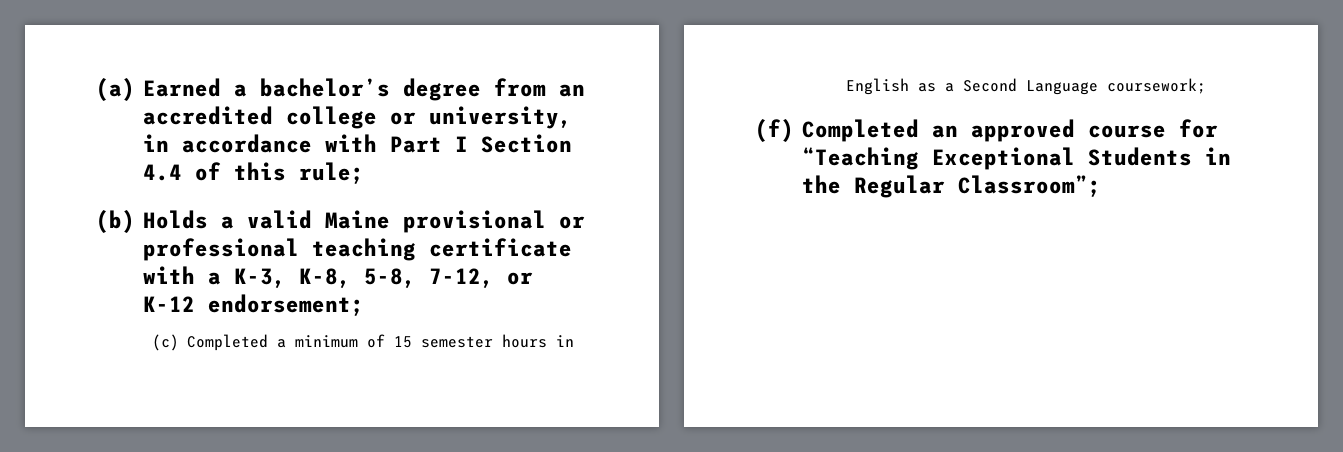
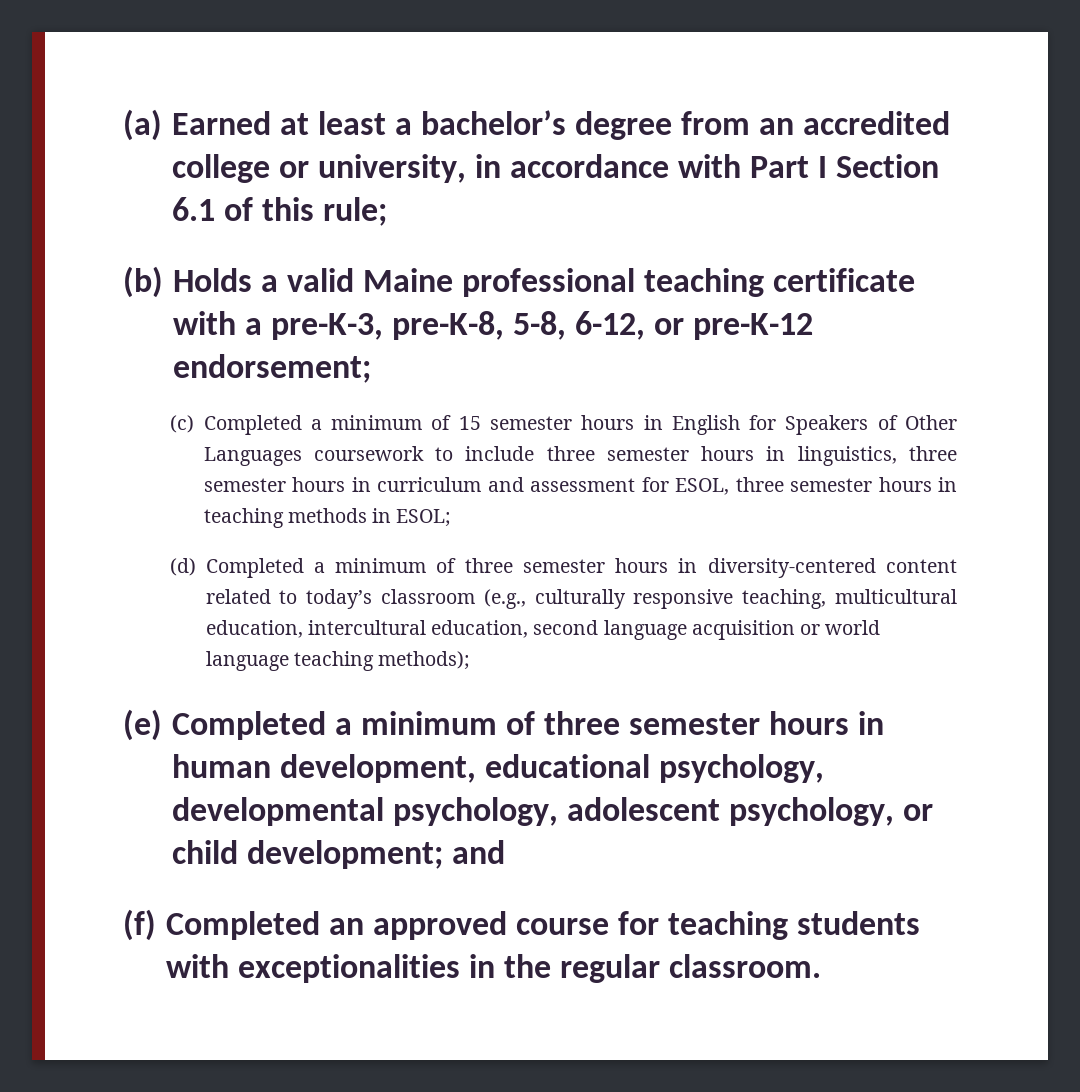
(221, 87) none -> [279,111,386,135] at least
[142,164,182,181] 4.4 -> [171,197,215,221] 6.1
[402,210,585,233] provisional or -> (453, 280) none
[233,268,533,289] [142,296,195,312] K-3, K-8, 5-8, 7-12, or K-12 -> [270,311,814,340] pre-K-3, pre-K-8, 5-8, 6-12, or pre-K-12
[917,78,1206,95] as a Second Language coursework; -> [749,415,957,435] [203,446,957,466] [203,477,957,495] [203,508,452,528] [169,558,957,578] [205,589,957,609] [205,620,881,640] [205,651,471,671] [123,709,885,741] [171,754,824,783] [171,797,933,826] [171,840,505,869] for Speakers of Other Languages coursework to include three semester hours in linguistics, three semester hours in curriculum and assessment for ESOL, three semester hours in teaching methods in ESOL; // (d) Completed a minimum of three semester hours in diversity-centered content related to today’s classroom (e.g., culturally responsive teaching, multicultural education, intercultural education, second language acquisition or world language teaching methods); // (e) Completed a minimum of three semester hours in human development, educational psychology, developmental psychology, adolescent psychology, or child development; and
[801,147,1231,170] [801,175,1101,198] “Teaching Exceptional Students in the Regular Classroom”; -> [667,911,921,940] [165,954,821,983] teaching students with exceptionalities in the regular classroom.

